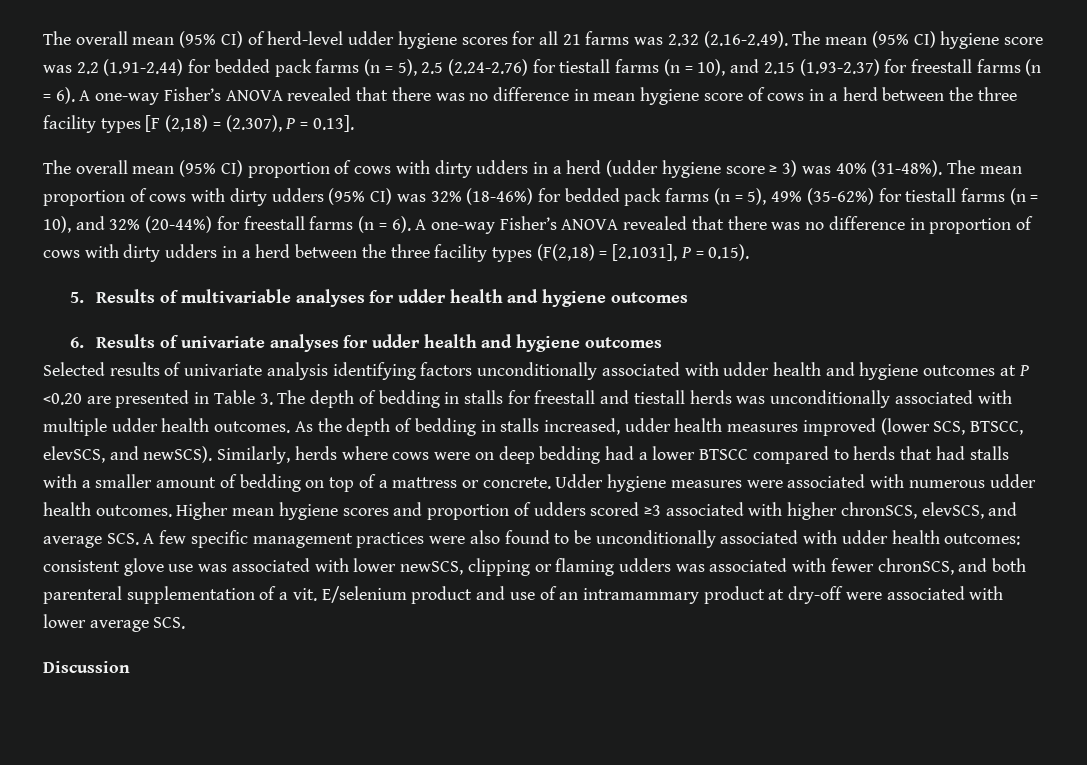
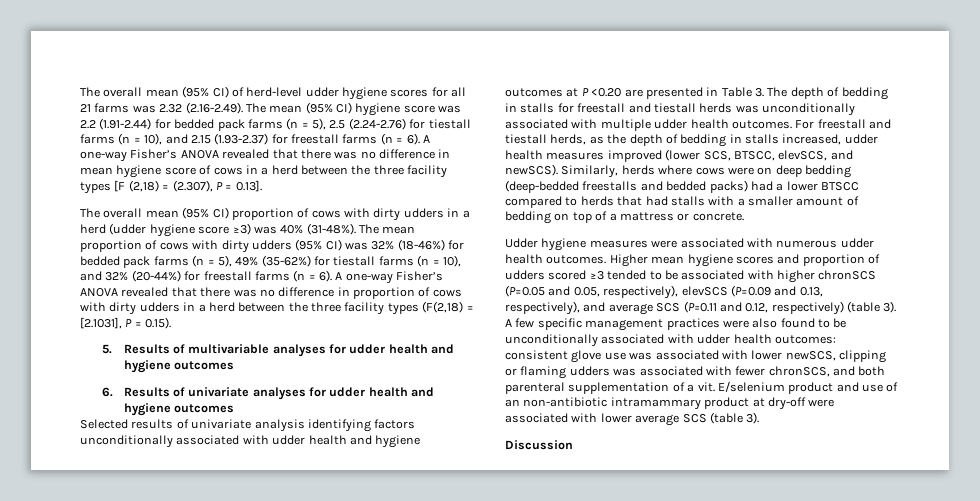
[769,160,798,177] ≥ 3) -> [232,223,251,235] ≥3)
[294,421,313,432] As -> [795,119,891,129] [505,134,604,145] For freestall and tiestall herds, as
(601, 455) none -> [505,180,748,193] (deep-bedded freestalls and bedded packs)
(551, 483) none -> (744, 216) //
[665,502,1018,520] [43,533,139,548] associated with higher chronSCS, elevSCS, and average SCS. -> [607,270,877,283] [505,285,823,299] [505,301,897,315] tended to be associated with higher chronSCS (P=0.05 and 0.05, respectively), elevSCS (P=0.09 and 0.13, respectively), and average SCS (P=0.11 and 0.12, respectively) (table 3).
(579, 596) none -> [523,397,608,407] non-antibiotic
[153,617,186,629] SCS. -> [682,412,760,424] SCS (table 3).

